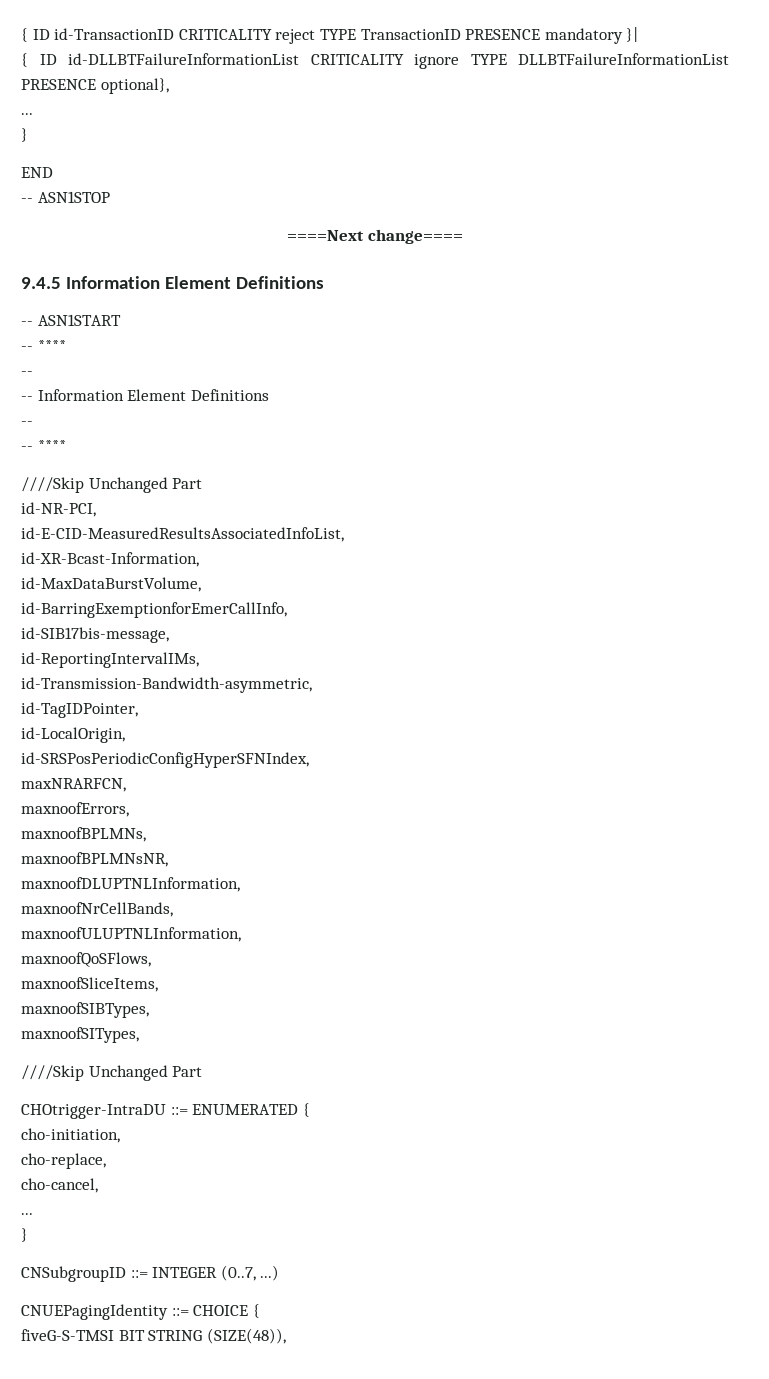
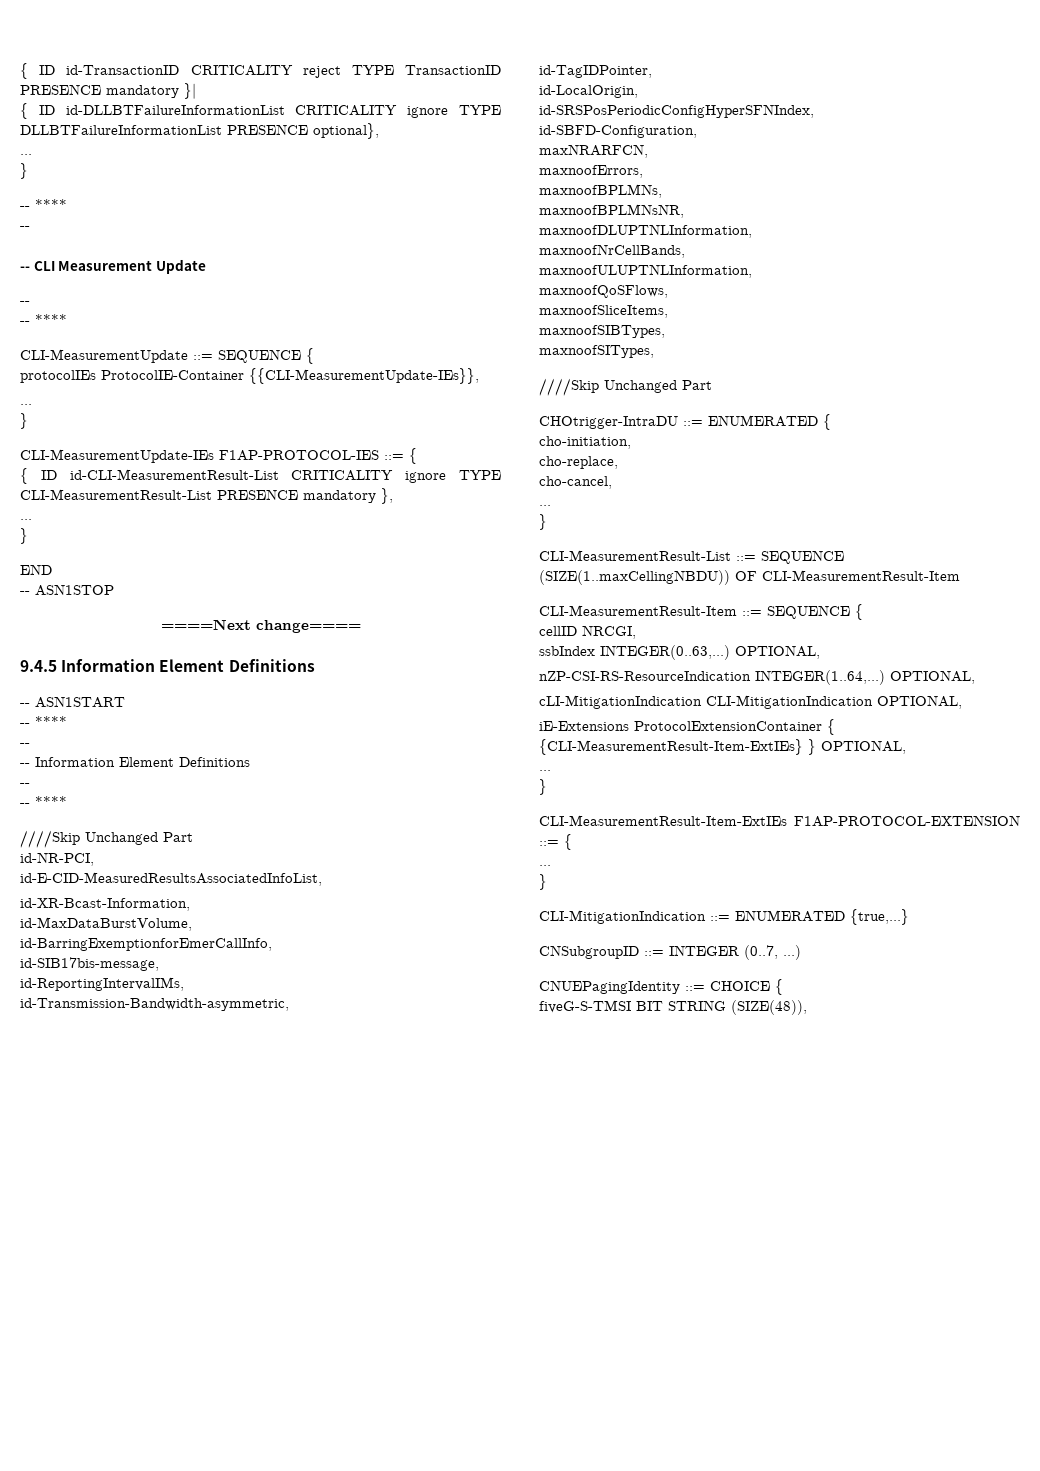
(28, 135) none -> [20,199,67,210] [20,226,30,230] [20,259,206,274] [20,301,30,305] [20,314,67,325] [20,348,314,364] [20,368,479,384] [20,404,32,405] [20,413,28,429] [20,448,417,464] [20,468,502,484] [20,488,393,504] [20,519,32,520] [20,528,28,544] // -- **** // -- // -- CLI Measurement Update // -- // -- **** // CLI-MeasurementUpdate ::= SEQUENCE { // protocolIEs ProtocolIE-Container {{CLI-MeasurementUpdate-IEs}}, // ... // } // CLI-MeasurementUpdate-IEs F1AP-PROTOCOL-IES ::= { // { ID id-CLI-MeasurementResult-List CRITICALITY ignore TYPE CLI-MeasurementResult-List PRESENCE mandatory }, // ... // }
(309, 760) none -> [539,125,697,138] // id-SBFD-Configuration,
(28, 1235) none -> [539,550,844,564] [539,570,960,585] [539,604,863,620] [539,625,636,639] [539,645,820,660] [539,670,975,685] [539,695,962,709] [539,719,835,735] [539,739,906,755] [539,770,551,771] [539,779,547,795] [539,815,1020,827] [539,834,572,850] [539,865,551,866] [539,874,547,890] [539,909,909,925] // CLI-MeasurementResult-List ::= SEQUENCE (SIZE(1..maxCellingNBDU)) OF CLI-MeasurementResult-Item // CLI-MeasurementResult-Item ::= SEQUENCE { // cellID NRCGI, // ssbIndex INTEGER(0..63,...) OPTIONAL, // nZP-CSI-RS-ResourceIndication INTEGER(1..64,...) OPTIONAL, // cLI-MitigationIndication CLI-MitigationIndication OPTIONAL, // iE-Extensions ProtocolExtensionContainer { {CLI-MeasurementResult-Item-ExtIEs} } OPTIONAL, // ... // } // CLI-MeasurementResult-Item-ExtIEs F1AP-PROTOCOL-EXTENSION ::= { // ... // } // CLI-MitigationIndication ::= ENUMERATED {true,...}

